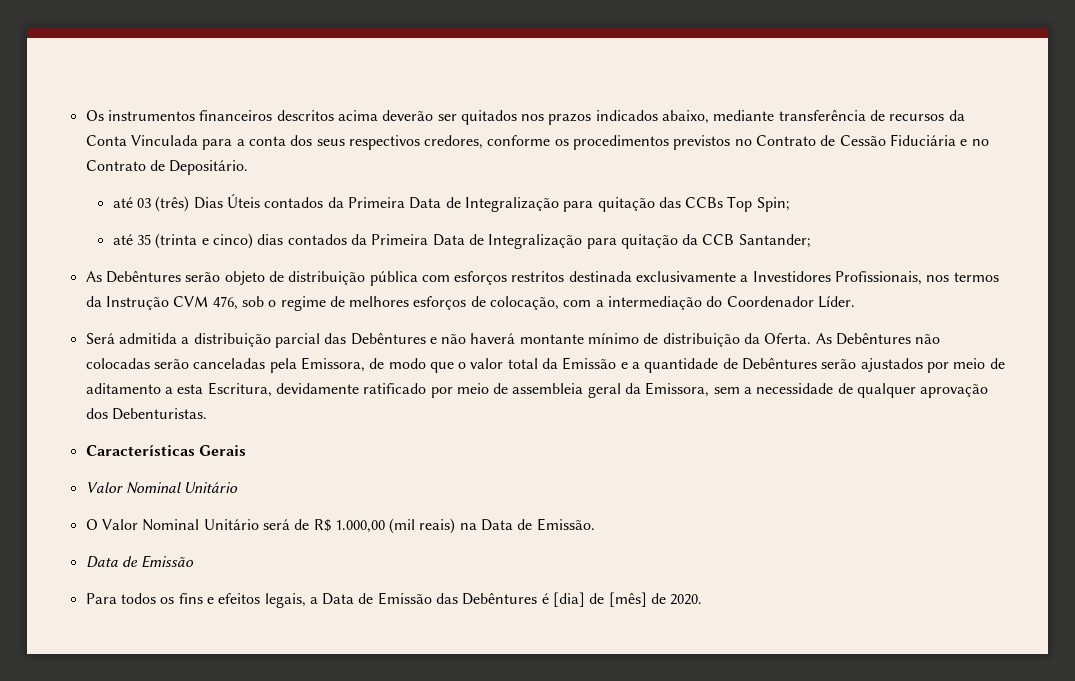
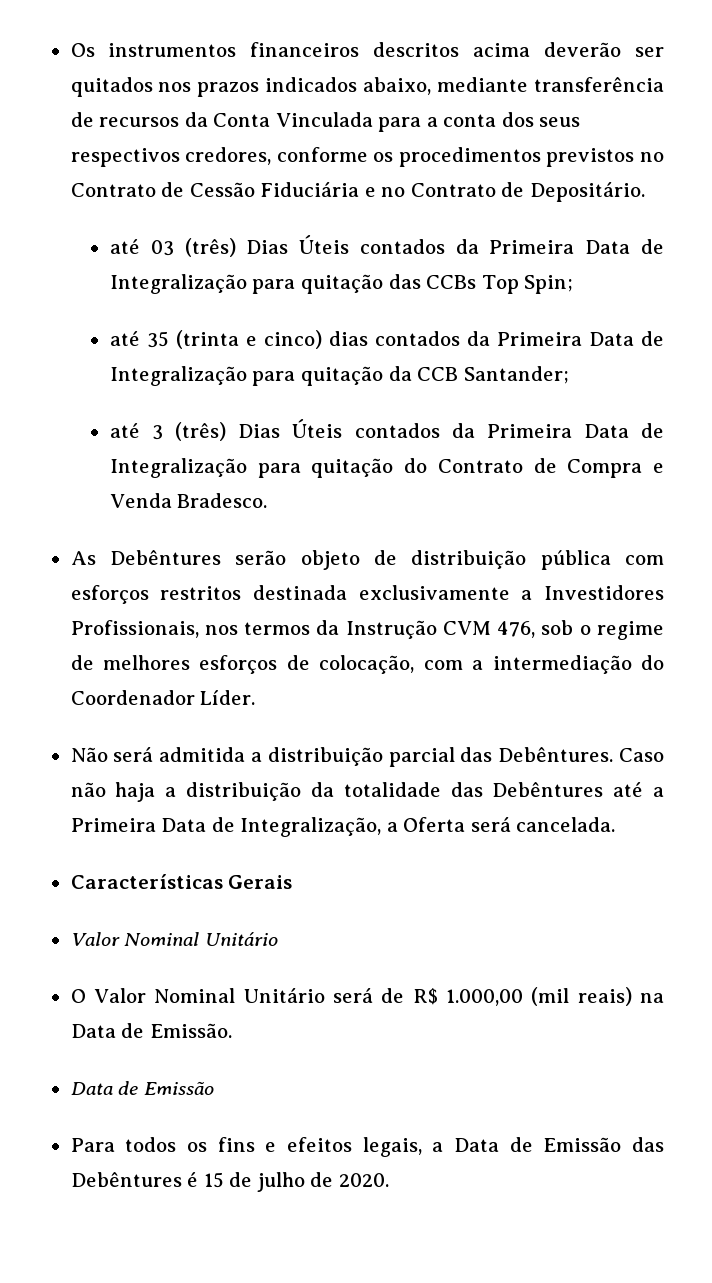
(811, 241) none -> [109,419,665,441] [109,458,664,478] [109,493,268,508] // até 3 (três) Dias Úteis contados da Primeira Data de Integralização para quitação do Contrato de Compra e Venda Bradesco.
[85,333,115,344] Será -> [70,747,154,762] Não será
[350,333,941,347] [85,357,1005,373] [85,382,989,398] [85,408,207,420] Debêntures e não haverá montante mínimo de distribuição da Oferta. As Debêntures não colocadas serão canceladas pela Emissora, de modo que o valor total da Emissão e a quantidade de Debêntures serão ajustados por meio de aditamento a esta Escritura, devidamente ratificado por meio de assembleia geral da Emissora, sem a necessidade de qualquer aprovação dos Debenturistas. -> [498,747,665,762] [70,782,664,802] [70,817,616,837] Debêntures. Caso não haja a distribuição da totalidade das Debêntures até a Primeira Data de Integralização, a Oferta será cancelada.
[553,592,647,607] [dia] de [mês] -> [203,1172,305,1192] 15 de julho

